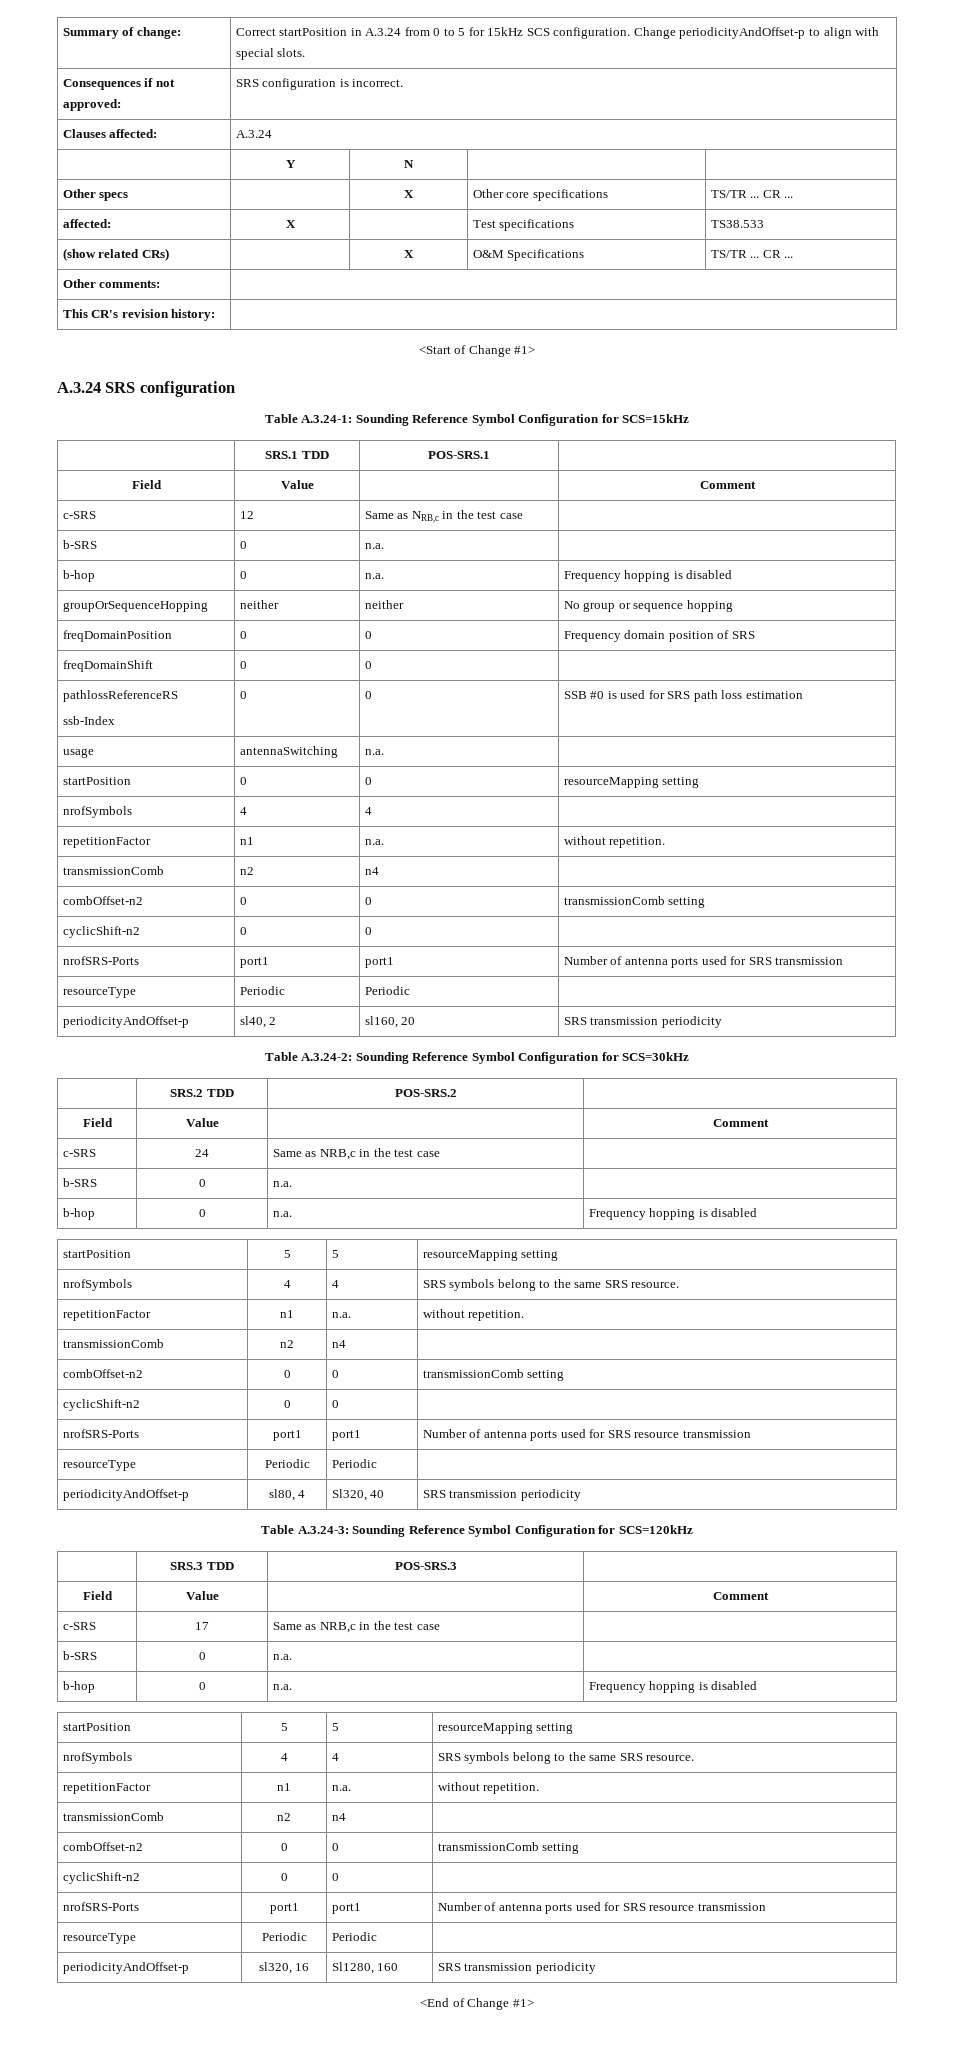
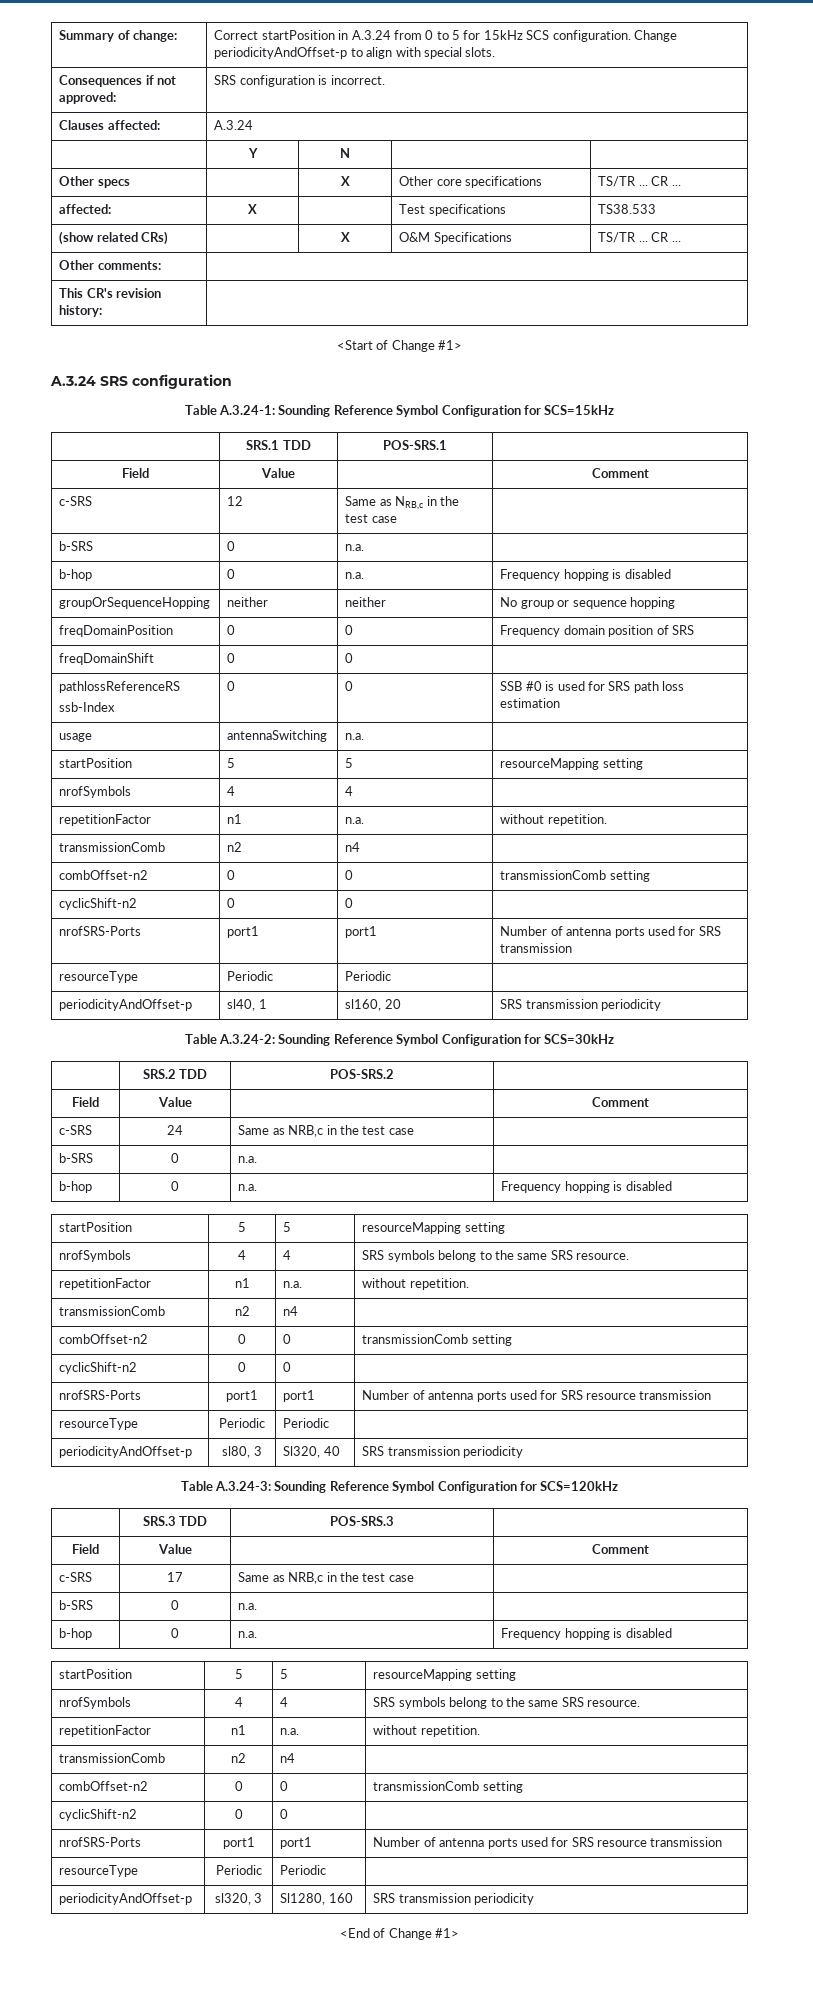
[239,777,247,785] [364,777,372,785] 0 | 0 -> [227,758,236,768] [345,758,354,768] 5 | 5
[269,1017,277,1025] 2 -> [258,999,267,1009] 1
[298,1490,306,1498] 4 -> [253,1446,262,1456] 3
[295,1963,310,1971] 16 -> [254,1893,263,1903] 3

